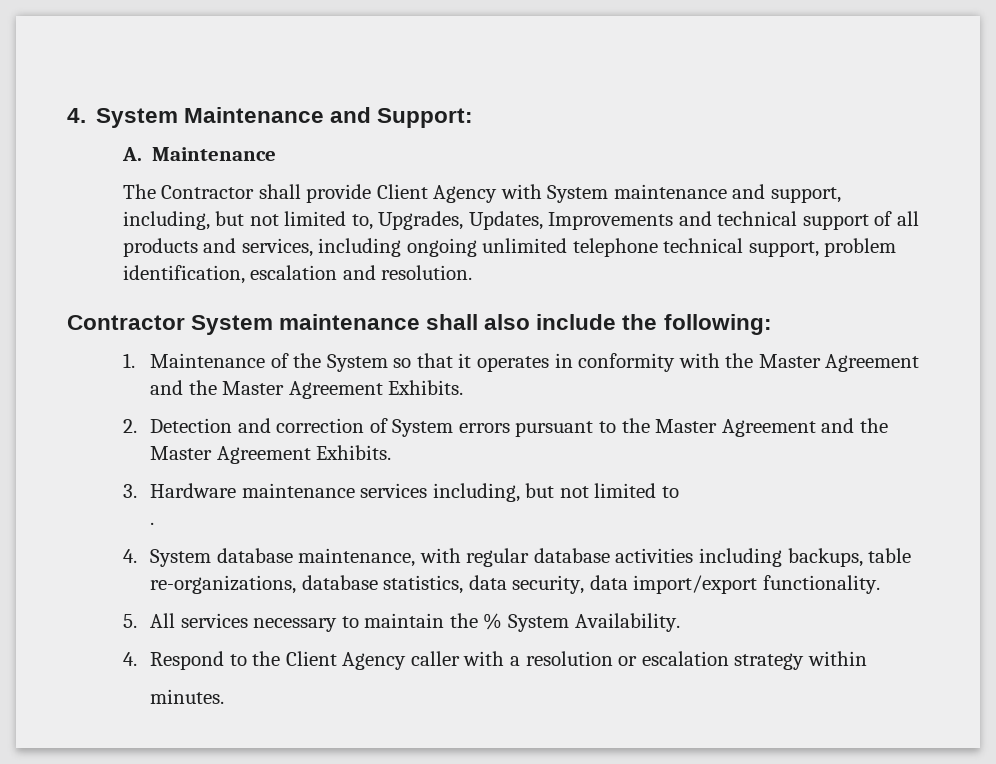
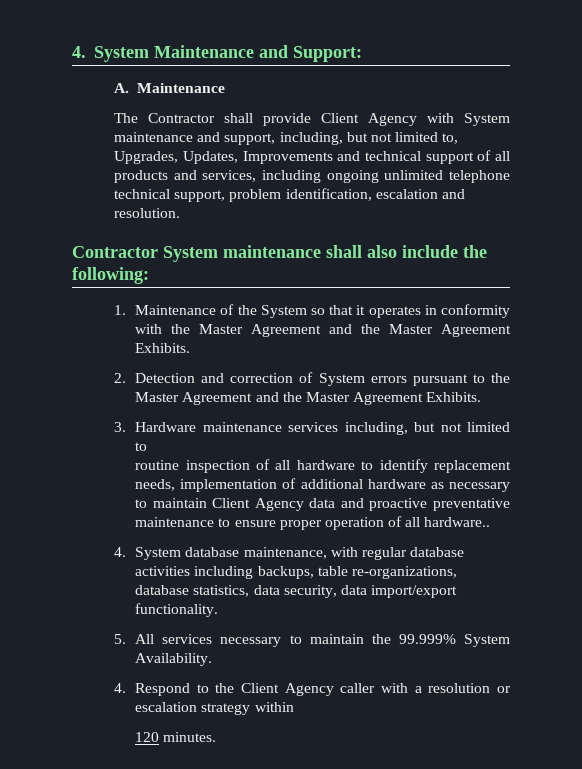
[150,522,155,525] . -> [135,459,512,473] [135,478,510,492] [135,498,510,511] [135,516,491,530] routine inspection of all hardware to identify replacement needs, implementation of additional hardware as necessary to maintain Client Agency data and proactive preventative maintenance to ensure proper operation of all hardware..
[483,613,503,630] % -> [398,634,456,644] 99.999%
(867, 658) none -> [135,732,160,742] 120

